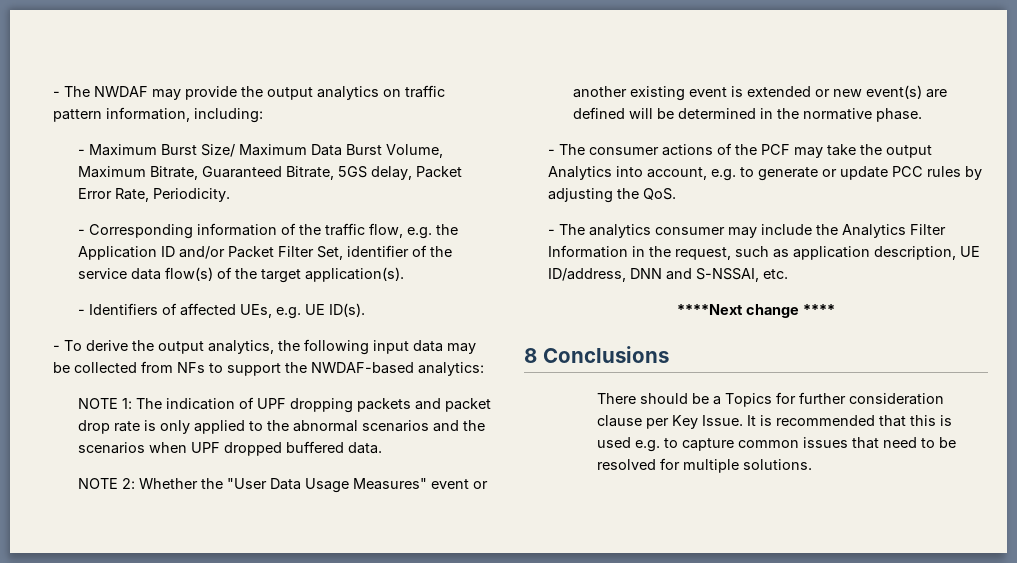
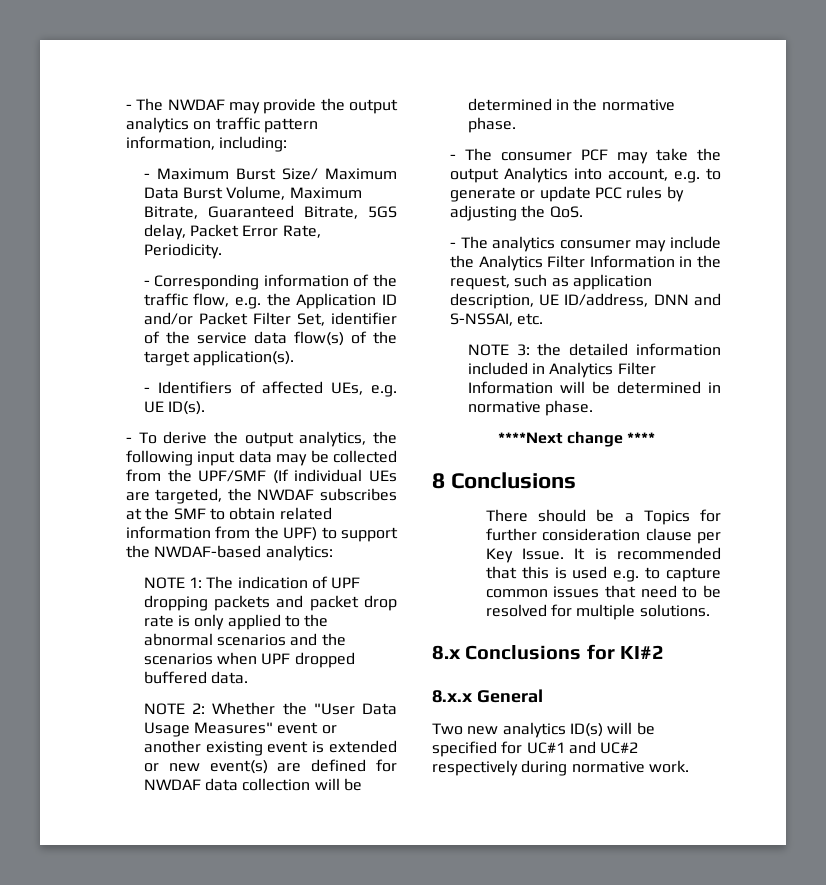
[177,362,206,373] NFs -> [167,469,398,484] [125,488,397,504] [125,507,332,520] [125,526,318,541] the UPF/SMF (If individual UEs are targeted, the NWDAF subscribes at the SMF to obtain related information from the UPF)
(625, 113) none -> [376,759,397,772] [143,778,311,791] for NWDAF data collection
[662,143,758,156] actions of the -> (572, 156) none
(789, 274) none -> [467,343,721,356] [467,362,656,378] [467,381,721,394] [467,400,594,416] // NOTE 3: the detailed information included in Analytics Filter Information will be determined in normative phase.
(812, 464) none -> [432,644,665,660] [432,689,543,703] [432,722,655,738] [432,741,639,757] [432,760,689,776] // 8.x Conclusions for KI#2 // 8.x.x General // Two new analytics ID(s) will be specified for UC#1 and UC#2 respectively during normative work.

